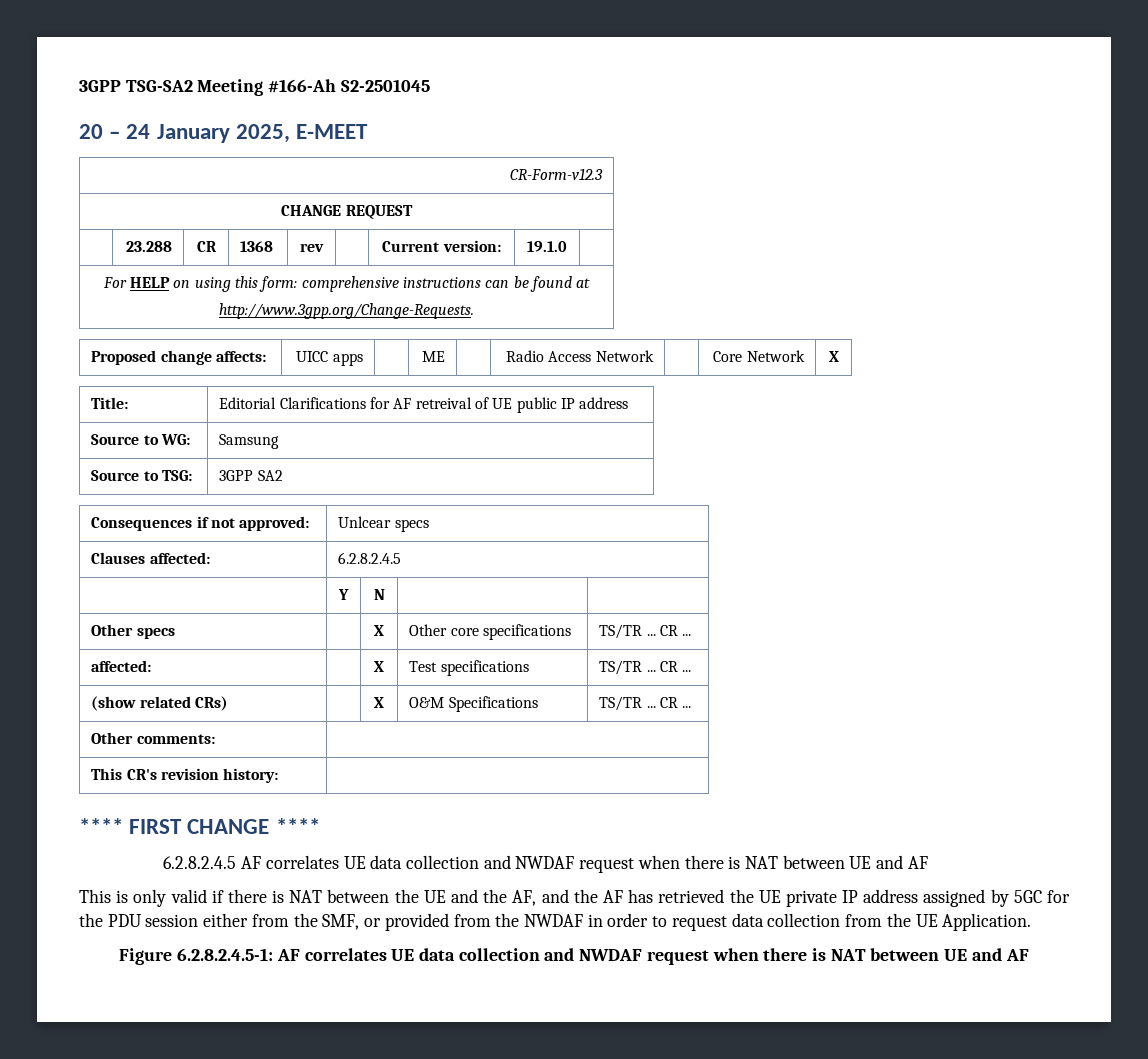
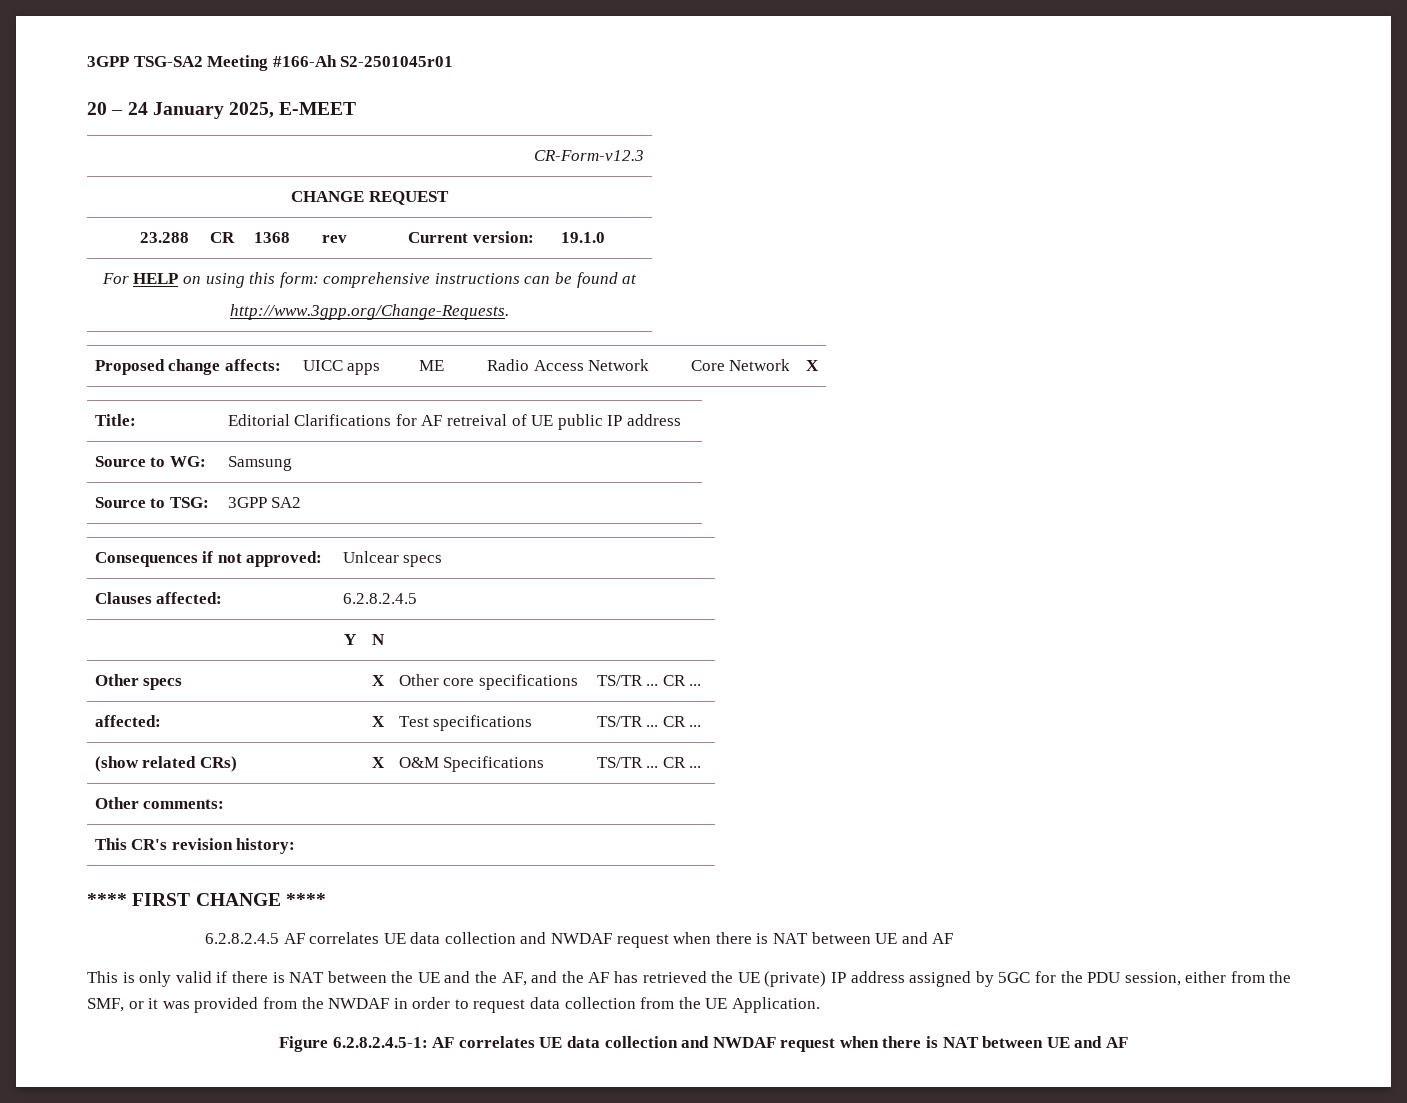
[340,79,430,92] S2-2501045 -> [340,56,454,67] S2-2501045r01
[785,890,837,907] private -> [764,971,827,987] (private)
[145,914,199,927] session -> [1124,972,1181,986] session,
(382, 922) none -> [148,998,190,1009] it was

